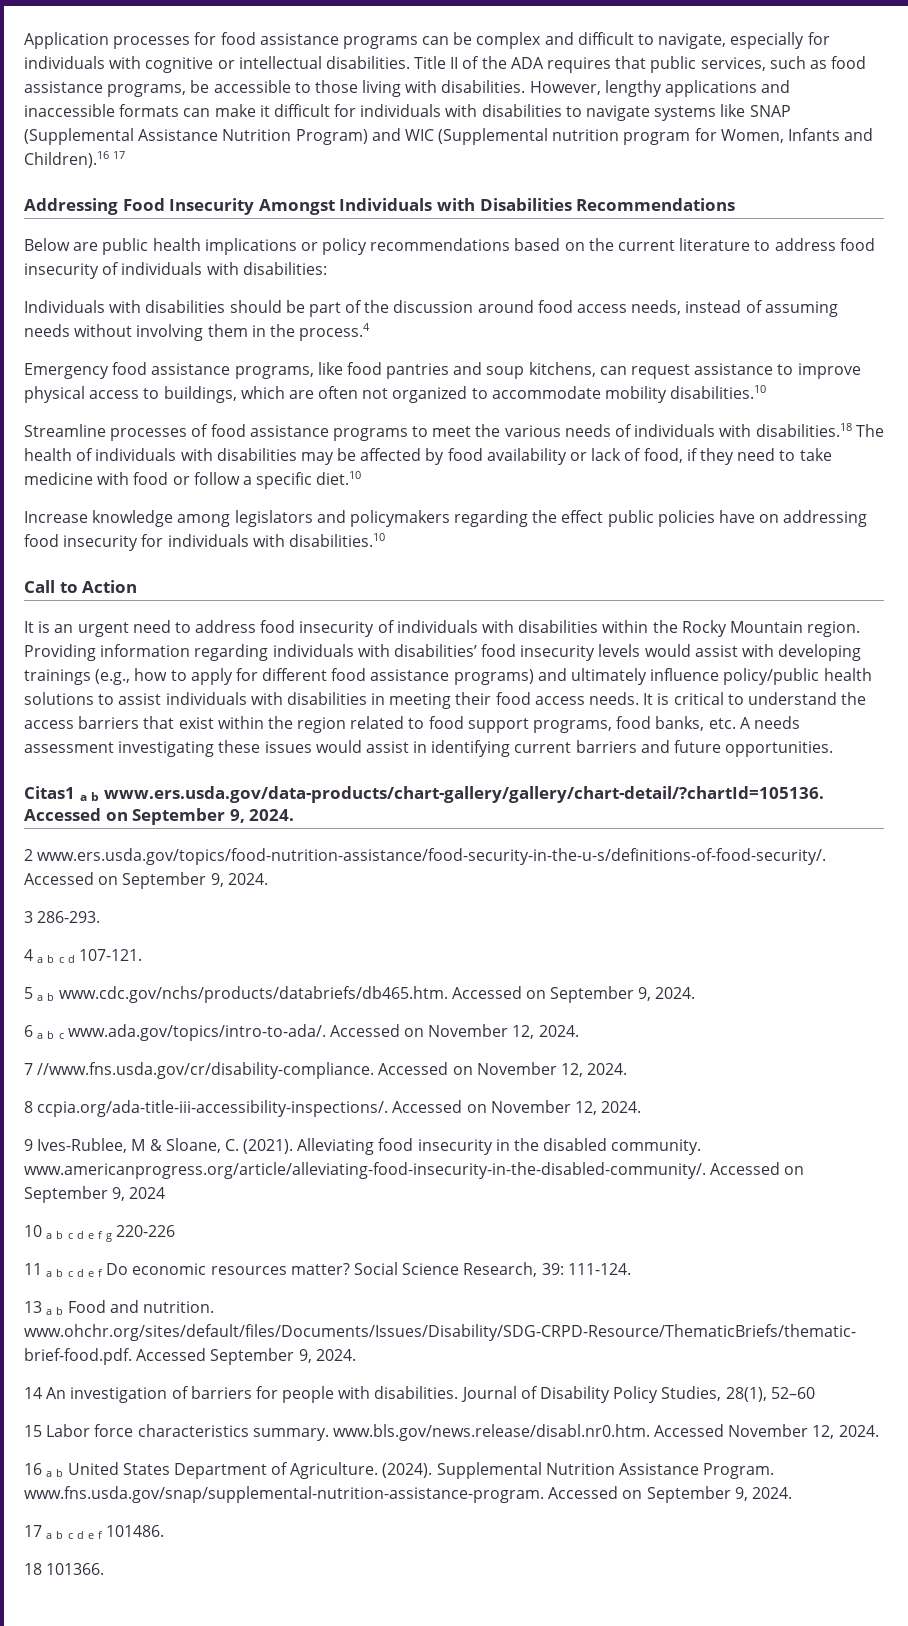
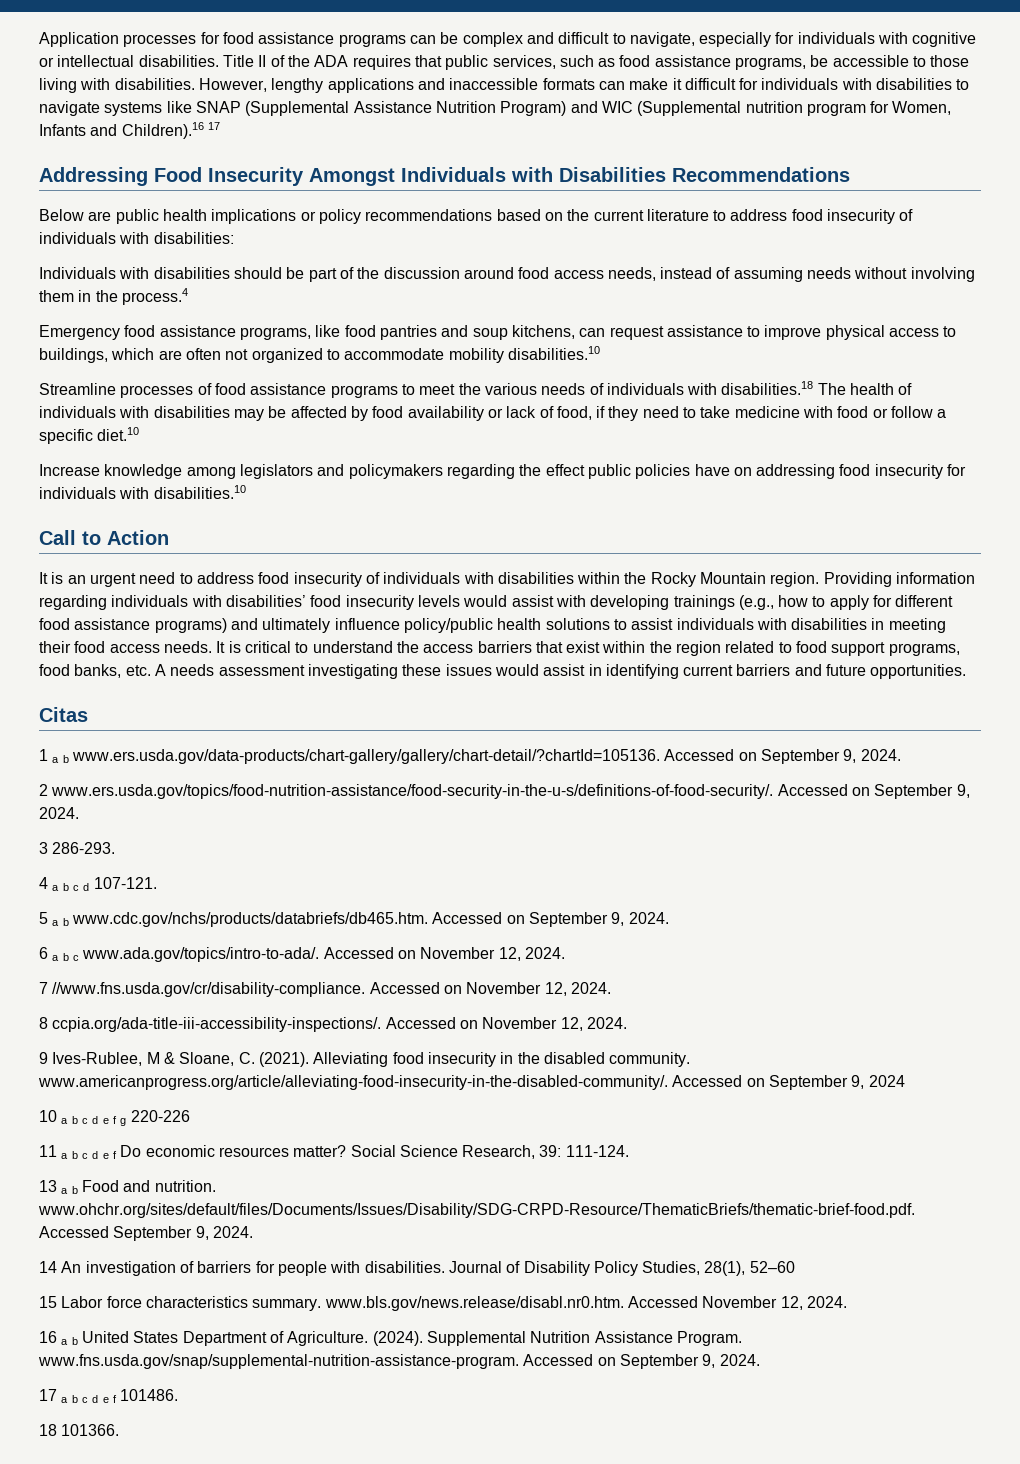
[24,786,75,799] Citas1 -> [39,707,88,722] [39,749,48,761] Citas // 1

